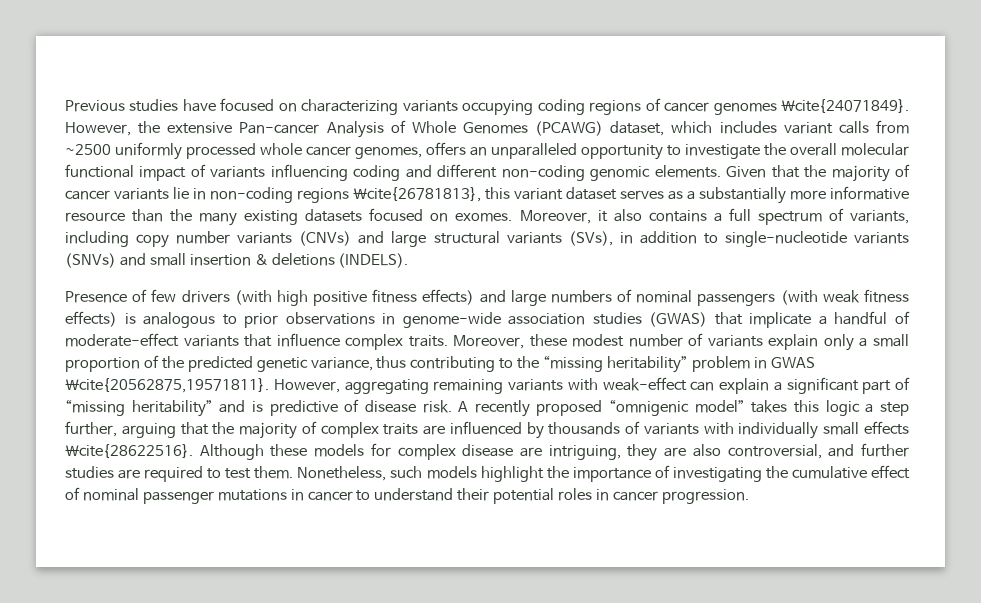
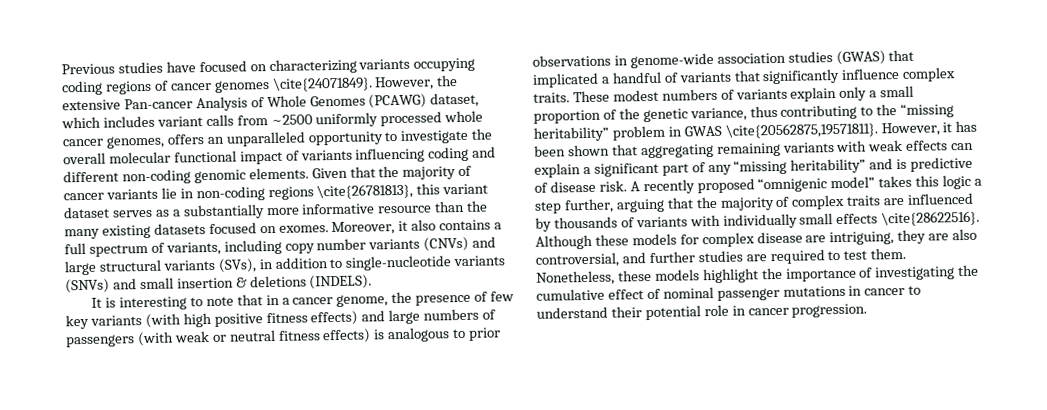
[65,289,230,303] Presence of few drivers -> [91,291,514,311] [65,314,142,330] It is interesting to note that in a cancer genome, the presence of few key variants
[636,290,693,303] nominal -> (497, 314) none
(860, 296) none -> [212,329,276,342] or neutral
[749,312,812,328] implicate -> [532,72,599,88] implicated
[65,333,179,347] moderate-effect -> (679, 77) none
(273, 340) none -> [762,68,841,85] significantly
[453,334,683,349] Moreover, these modest number -> [572,88,718,103] These modest numbers
[187,356,253,372] predicted -> (640, 114) none
(340, 386) none -> [942,120,978,133] [534,144,638,157] it has been shown that
[602,377,687,391] weak-effect -> [868,139,949,152] weak effects
(910, 383) none -> [707,164,732,176] any
[390,466,423,478] such -> [617,269,652,282] these
[558,488,593,501] roles -> [703,304,729,317] role

